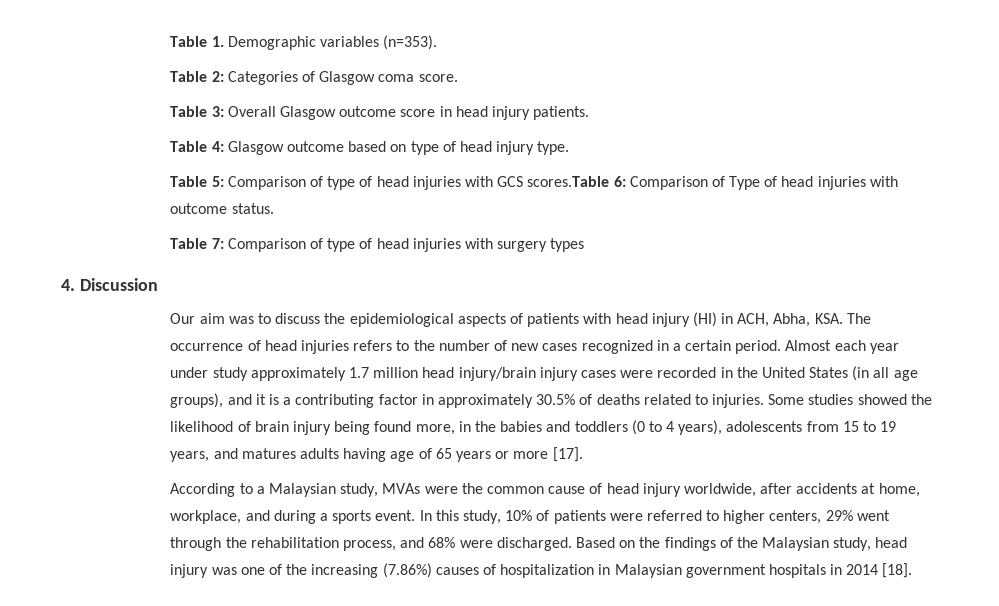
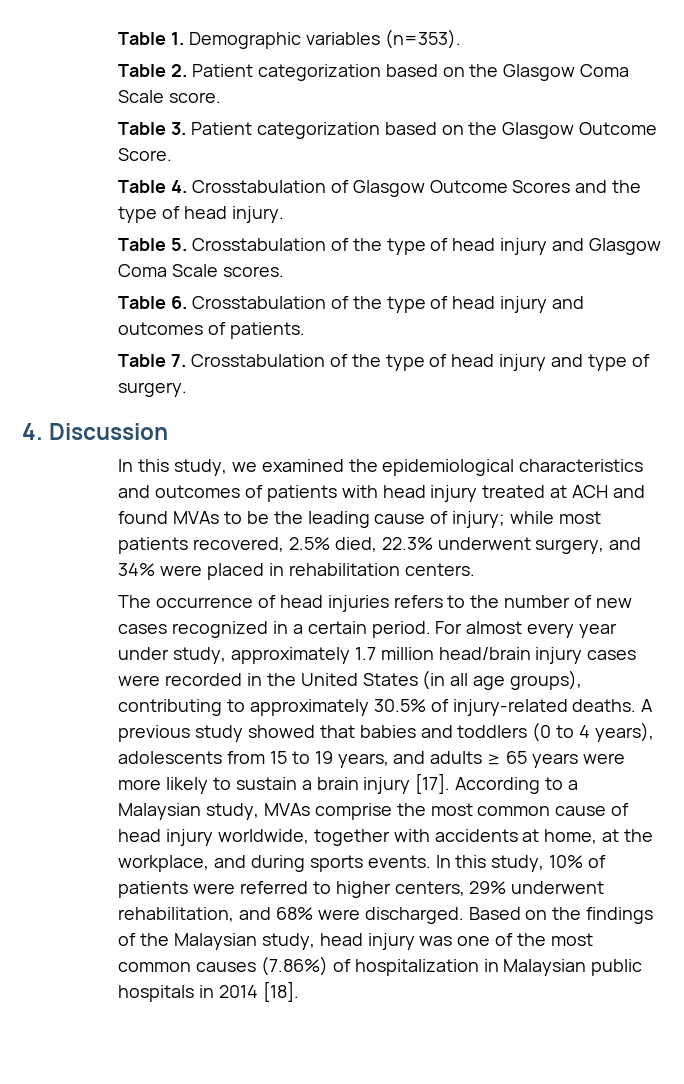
[211,71,458,85] [170,106,590,120] [170,141,570,155] [170,176,898,190] [170,203,274,214] [170,238,585,252] [61,278,158,291] [170,313,506,327] 2: Categories of Glasgow coma score. // Table 3: Overall Glasgow outcome score in head injury patients. // Table 4: Glasgow outcome based on type of head injury type. // Table 5: Comparison of type of head injuries with GCS scores.Table 6: Comparison of Type of head injuries with outcome status. // Table 7: Comparison of type of head injuries with surgery types // 4. Discussion // Our aim was to discuss the epidemiological aspects -> [171,64,630,81] [118,90,222,103] [118,122,658,139] [118,148,173,161] [118,180,642,197] [118,206,284,223] [118,238,661,255] [118,264,285,277] [118,296,585,313] [118,322,306,339] [118,354,650,371] [118,382,188,397] [22,423,169,440] [118,459,644,476] [118,485,241,498] 2. Patient categorization based on the Glasgow Coma Scale score. // Table 3. Patient categorization based on the Glasgow Outcome Score. // Table 4. Crosstabulation of Glasgow Outcome Scores and the type of head injury. // Table 5. Crosstabulation of the type of head injury and Glasgow Coma Scale scores. // Table 6. Crosstabulation of the type of head injury and outcomes of patients. // Table 7. Crosstabulation of the type of head injury and type of surgery. // 4. Discussion // In this study, we examined the epidemiological characteristics and outcomes
[692,312,843,327] (HI) in ACH, Abha, KSA. -> [482,485,645,498] [118,511,601,528] [118,537,642,554] [118,563,475,580] treated at ACH and found MVAs to be the leading cause of injury; while most patients recovered, 2.5% died, 22.3% underwent surgery, and 34% were placed in rehabilitation centers. //
[785,340,866,351] Almost each -> [435,621,575,638] For almost every
[212,367,248,381] study -> [173,647,227,664] study,
[422,367,536,381] head injury/brain -> [438,647,531,660] head/brain
[227,394,932,408] [170,421,496,435] and it is a contributing factor in approximately 30.5% of deaths related to injuries. Some studies showed the likelihood of brain injury being found more, in the -> [118,699,654,716] [118,725,355,742] contributing to approximately 30.5% of injury-related deaths. A previous study showed that
[241,448,549,462] matures adults having age of 65 years or more -> [430,751,625,768] [118,777,411,794] adults ≥ 65 years were more likely to sustain a brain injury
(583, 454) // -> (451, 783) none
[424,483,483,494] were the -> [314,803,473,820] comprise the most
[760,483,793,494] after -> [313,829,430,846] together with
(920, 490) none -> [602,829,654,842] at the
[320,510,416,524] a sports event. -> [309,855,431,872] sports events.
[856,510,890,521] [170,537,397,551] went through the rehabilitation process, -> [511,881,605,894] [118,907,235,922] underwent rehabilitation,
[311,563,479,578] increasing (7.86%) causes -> [550,933,593,946] [118,956,329,976] most common causes (7.86%)
[685,564,766,578] government -> [591,959,643,976] public

